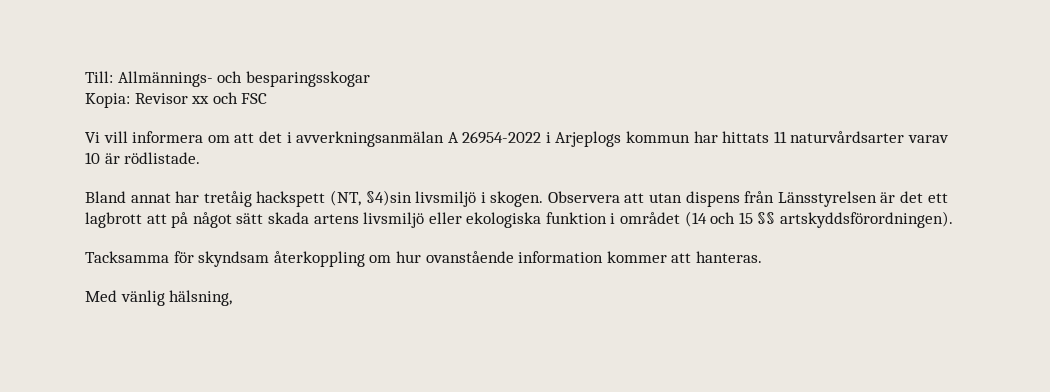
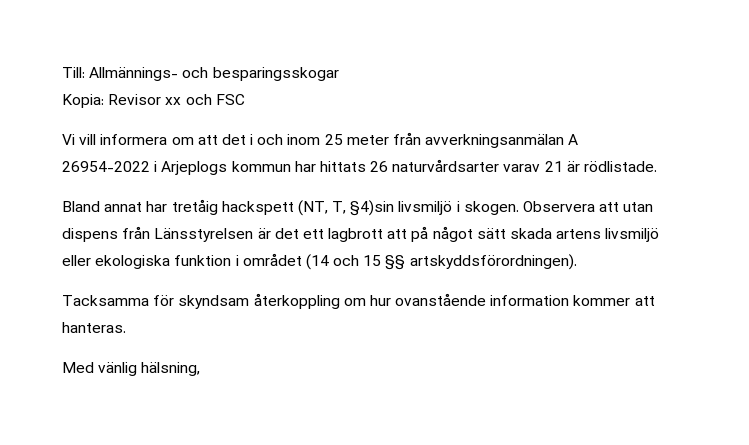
(292, 137) none -> [257,132,422,145] och inom 25 meter från
[773,131,787,143] 11 -> [370,161,389,172] 26
[85,152,100,164] 10 -> [544,161,563,172] 21
(361, 198) none -> [332,201,347,214] T,

